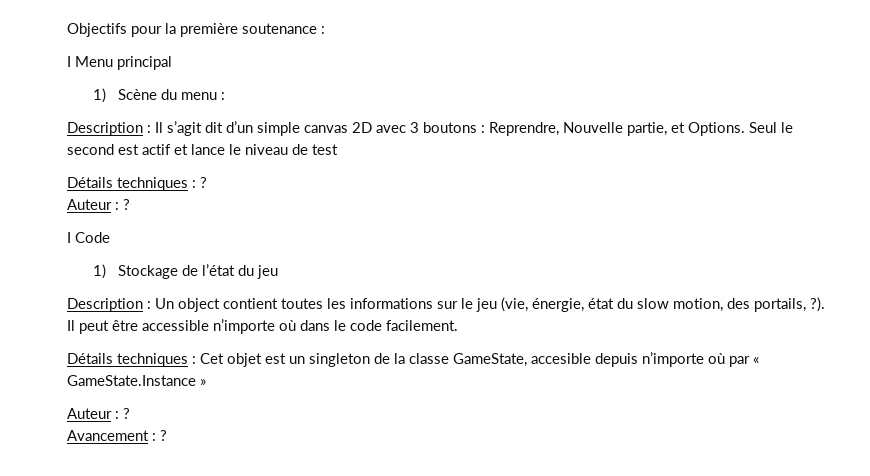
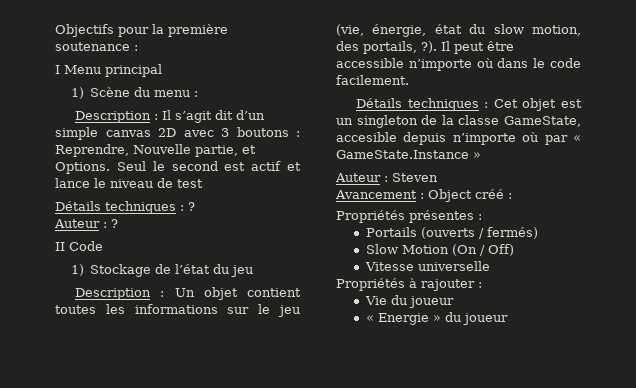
[67,232,71,243] I -> [55,242,65,251] II
[178,298,220,312] object -> [203,287,238,300] objet
[123,408,130,419] ? -> [392,173,438,182] Steven
[160,430,167,441] ? -> [428,189,512,202] [336,210,482,223] [365,227,538,239] [365,244,514,256] [364,261,490,271] [336,278,482,291] [364,295,454,308] [365,312,508,325] Object créé : // Propriétés présentes : // Portails (ouverts / fermés) // Slow Motion (On / Off) // Vitesse universelle // Propriétés à rajouter : // Vie du joueur // « Energie » du joueur

